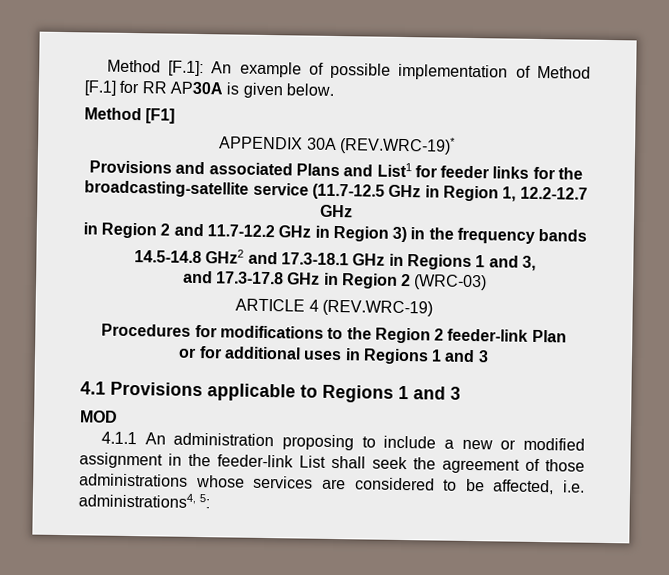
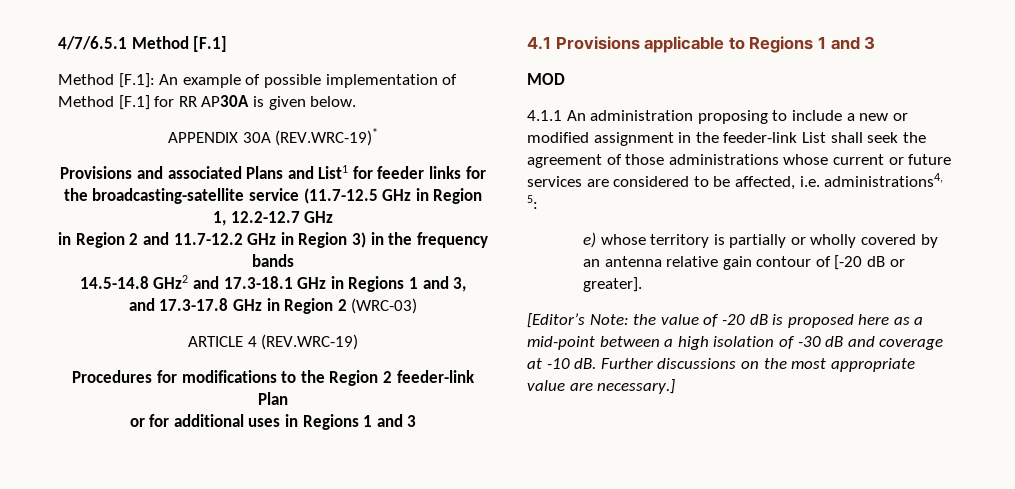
(106, 66) none -> [58,36,228,52] 4/7/6.5.1 Method [F.1] //
[84,107,176,124] // Method [F1] -> (357, 101) none
(245, 481) none -> [832,154,952,165] current or future
(211, 501) none -> [582,232,938,248] [582,255,905,270] [582,277,642,292] [527,313,924,328] [527,336,944,350] [527,358,915,372] [527,379,676,394] // e) whose territory is partially or wholly covered by an antenna relative gain contour of [-20 dB or greater]. // [Editor’s Note: the value of -20 dB is proposed here as a mid-point between a high isolation of -30 dB and coverage at -10 dB. Further discussions on the most appropriate value are necessary.]

